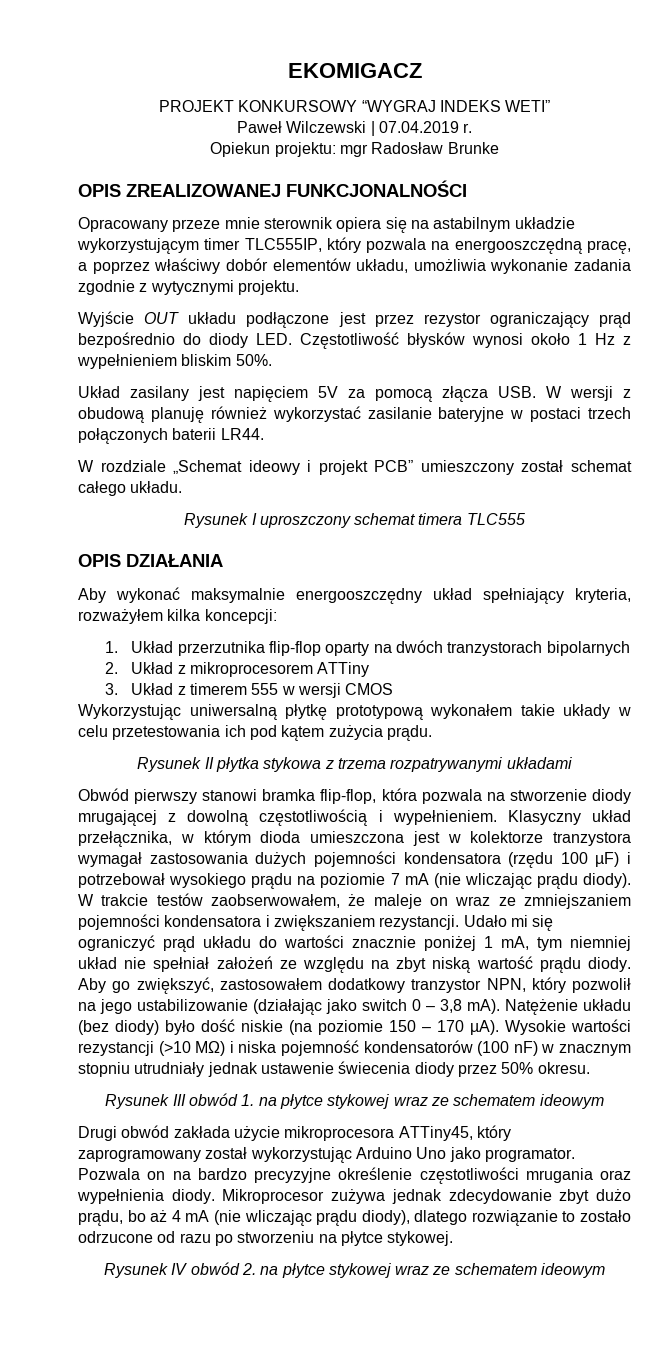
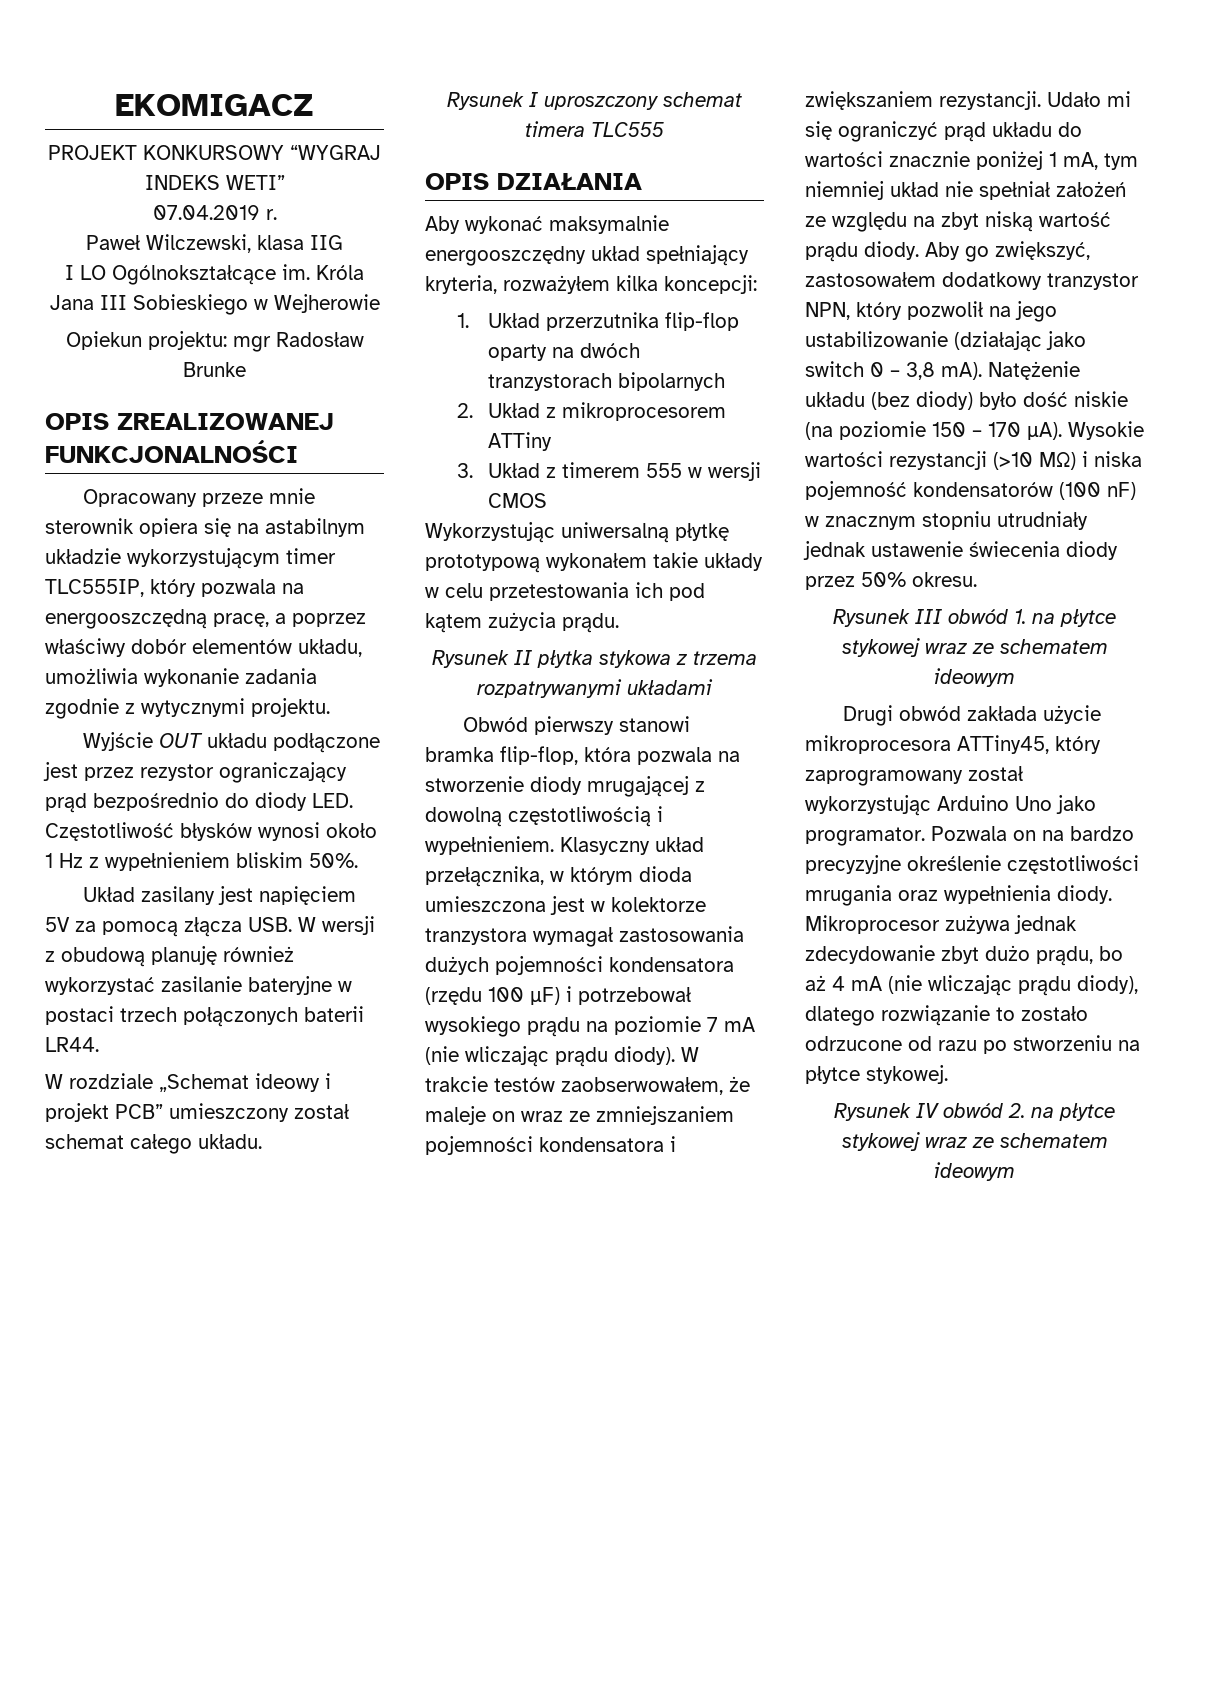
[236,121,375,136] Paweł Wilczewski | -> (285, 182) none
(473, 128) none -> [86,234,343,253] [65,264,364,285] [49,294,380,315] // Paweł Wilczewski, klasa IIG // I LO Ogólnokształcące im. Króla Jana III Sobieskiego w Wejherowie

